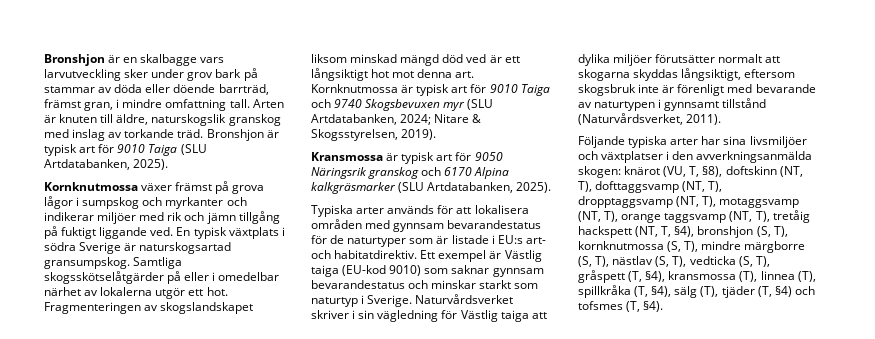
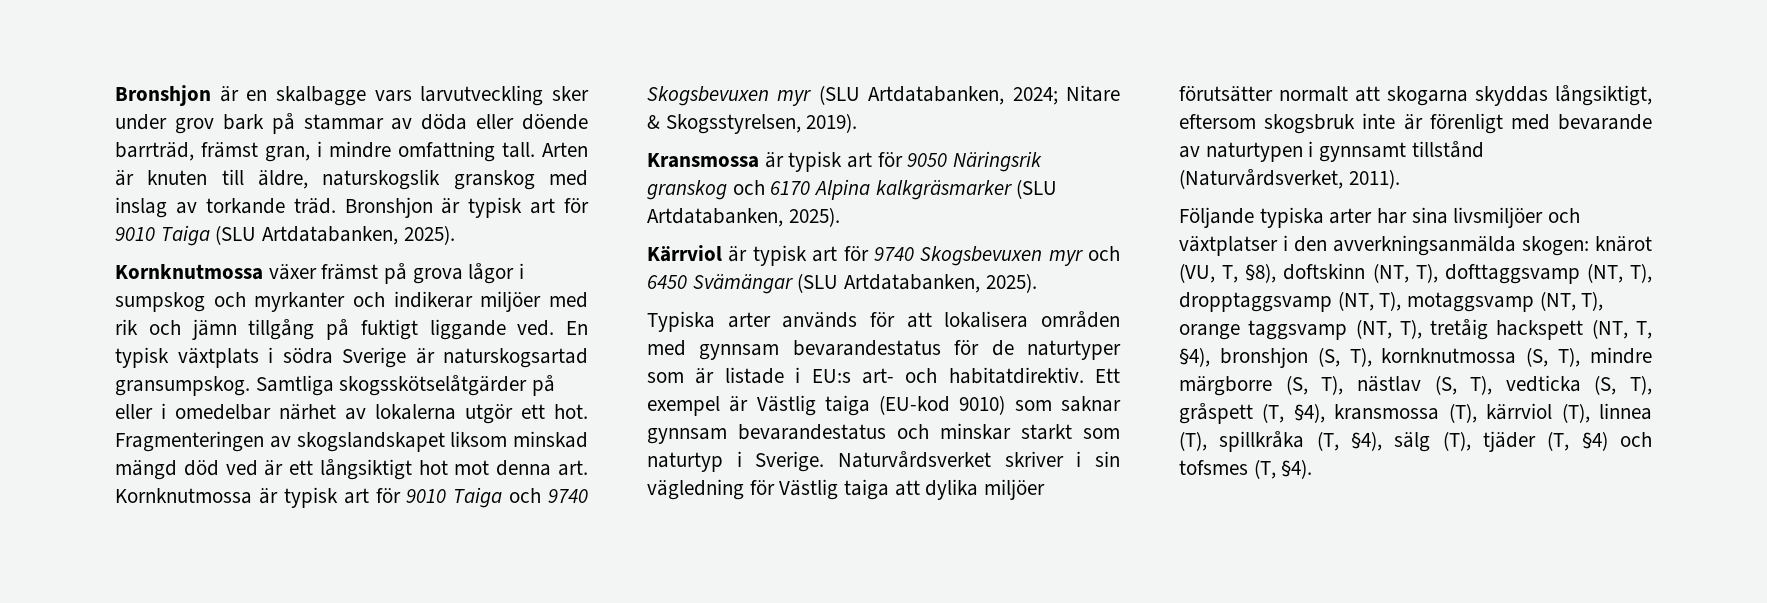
(552, 187) none -> [647,245,1120,266] [647,273,1037,294] // Kärrviol är typisk art för 9740 Skogsbevuxen myr och 6450 Svämängar (SLU Artdatabanken, 2025).
(758, 276) none -> [1486,403,1590,423] kärrviol (T),

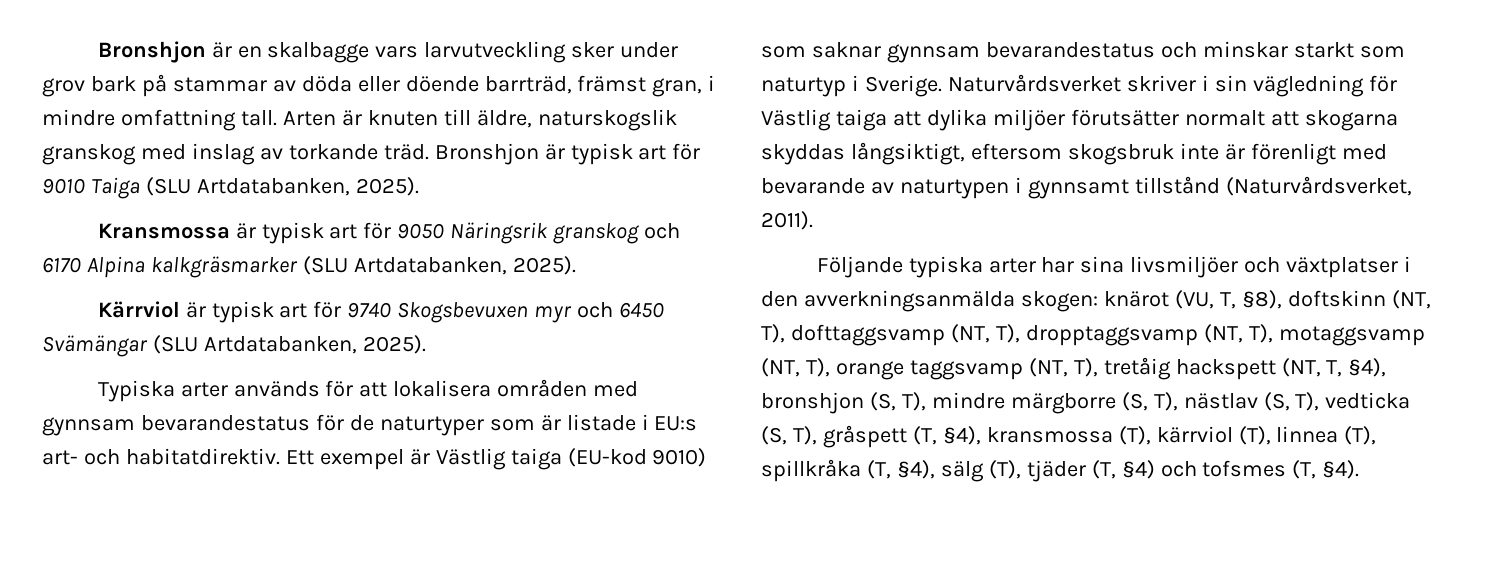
[115,263,525,284] [115,291,588,312] [115,319,588,340] [115,347,588,368] [115,375,556,396] [115,403,588,424] [115,431,588,452] [115,459,588,480] [115,487,588,508] [647,85,1120,106] [647,113,858,134] // Kornknutmossa växer främst på grova lågor i sumpskog och myrkanter och indikerar miljöer med rik och jämn tillgång på fuktigt liggande ved. En typisk växtplats i södra Sverige är naturskogsartad gransumpskog. Samtliga skogsskötselåtgärder på eller i omedelbar närhet av lokalerna utgör ett hot. Fragmenteringen av skogslandskapet liksom minskad mängd död ved är ett långsiktigt hot mot denna art. Kornknutmossa är typisk art för 9010 Taiga och 9740 Skogsbevuxen myr (SLU Artdatabanken, 2024; Nitare & Skogsstyrelsen, 2019). -> (419, 186) none
[1381,347,1581,367] kornknutmossa (S, T), -> (926, 401) none

